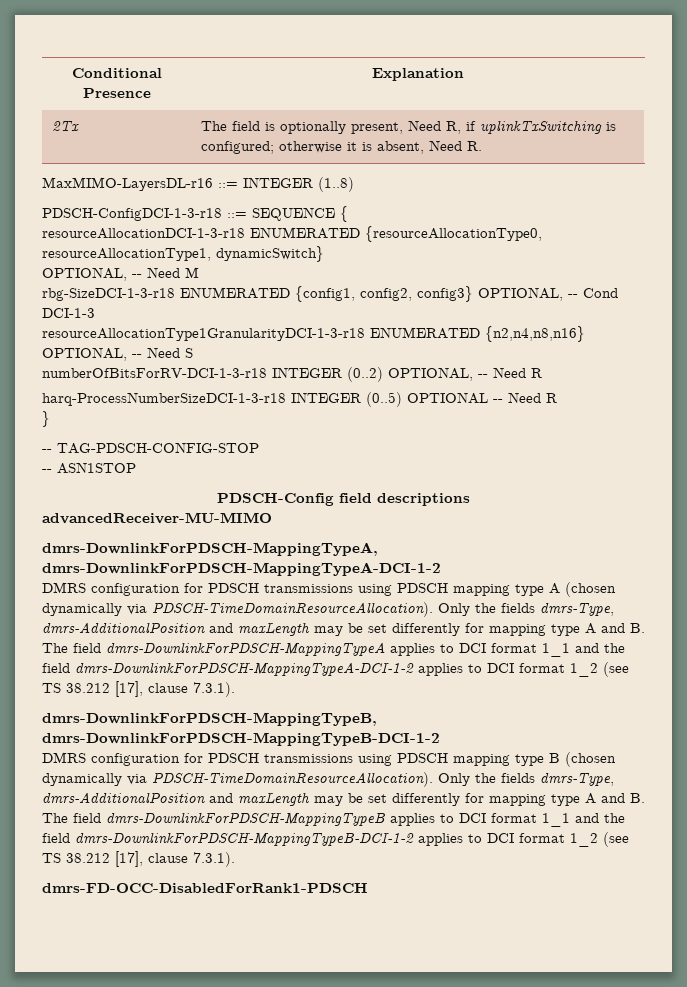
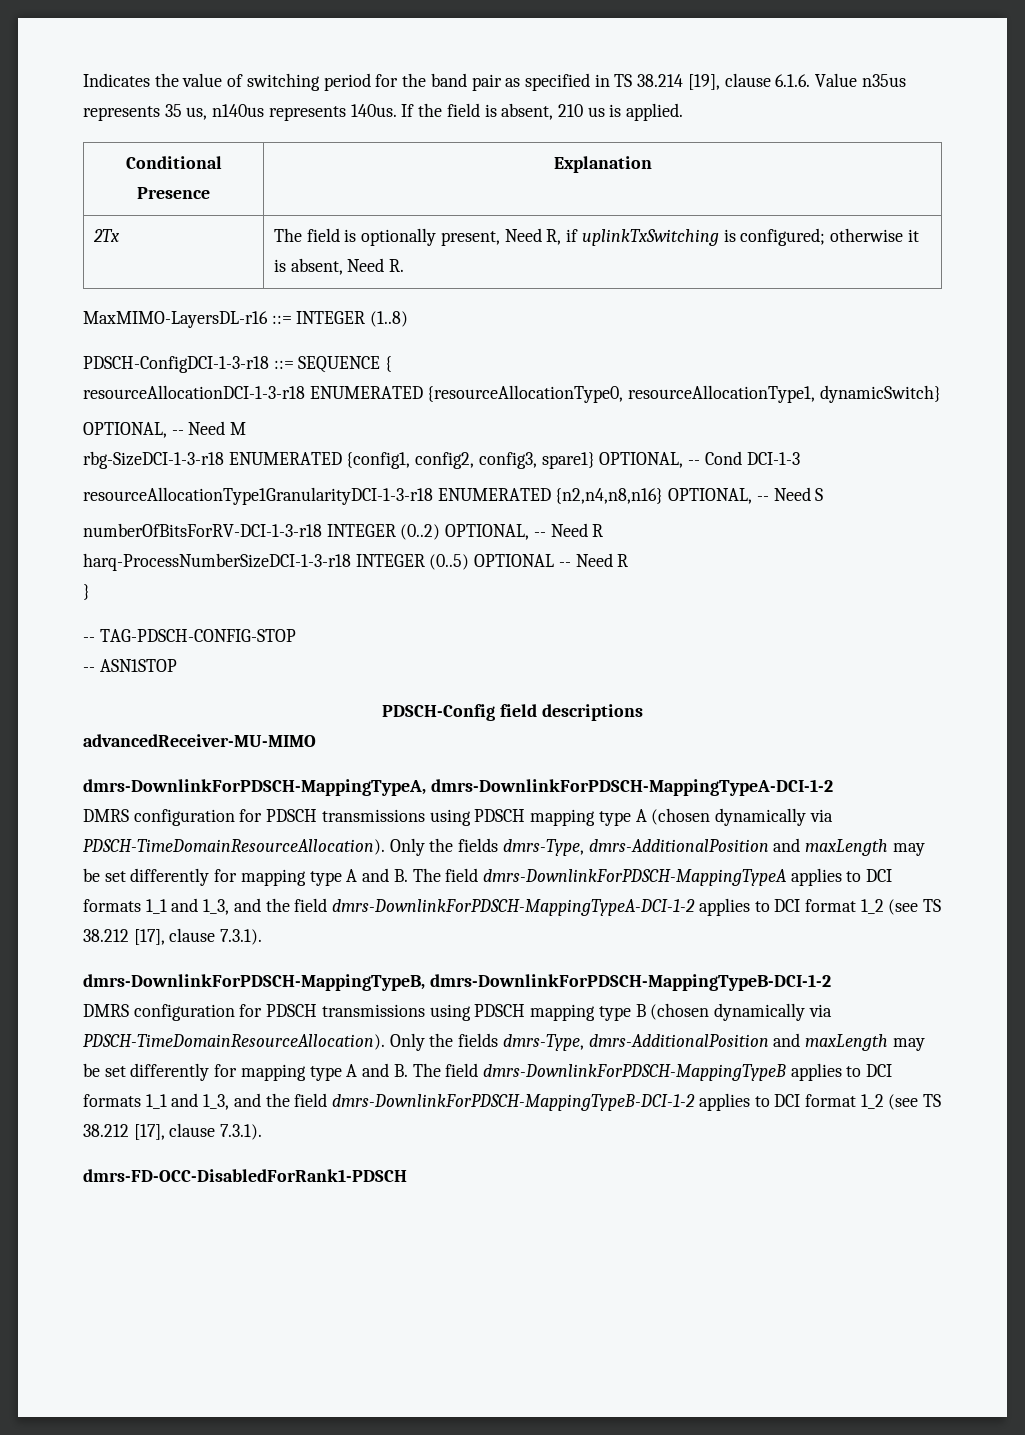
(72, 73) none -> [83,73,906,91] [83,103,684,121] Indicates the value of switching period for the band pair as specified in TS 38.214 [19], clause 6.1.6. Value n35us represents 35 us, n140us represents 140us. If the field is absent, 210 us is applied. //
[417,286,473,302] config3} -> [478,452,595,469] config3, spare1}
[491,643,599,657] format 1_1 and -> [83,898,261,915] formats 1_1 and 1_3, and
[491,813,599,827] format 1_1 and -> [83,1093,261,1110] formats 1_1 and 1_3, and

